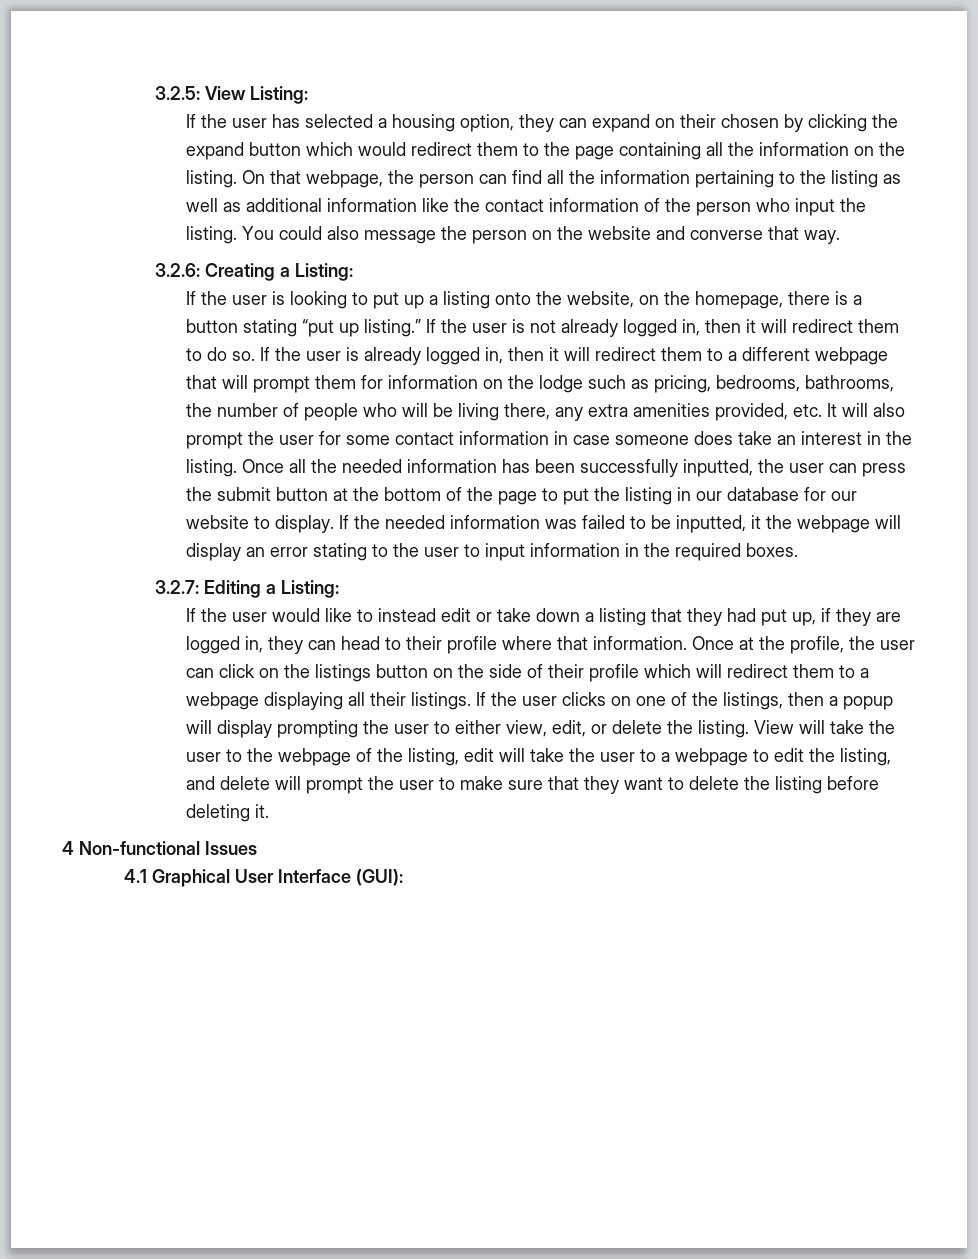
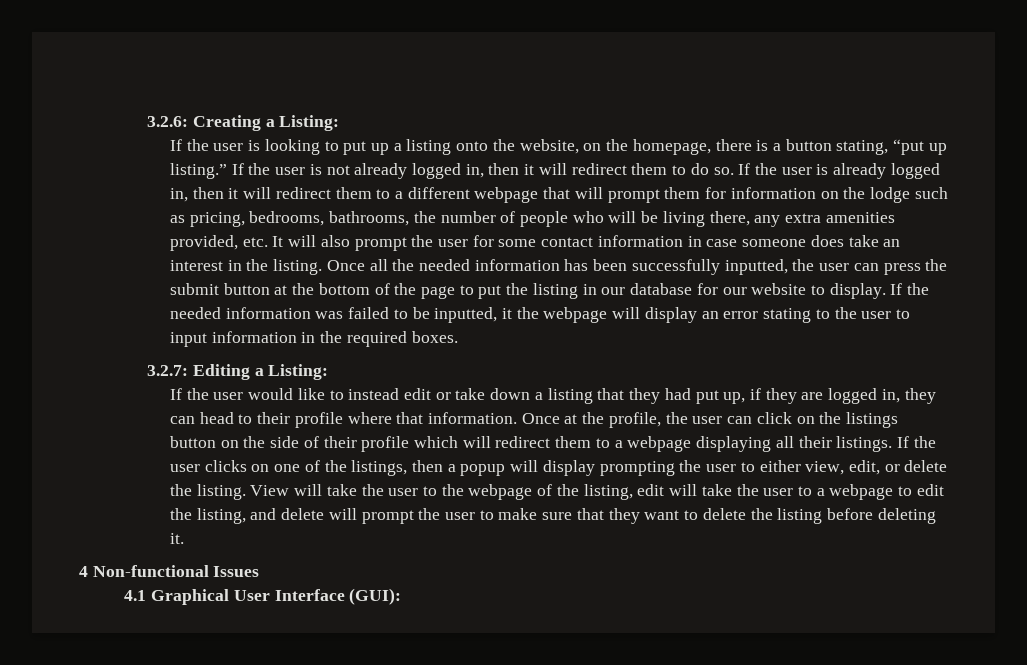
[154,86,308,104] [185,114,898,132] [185,142,905,160] [185,170,901,188] [185,198,866,216] [185,226,840,244] 3.2.5: View Listing: // If the user has selected a housing option, they can expand on their chosen by clicking the expand button which would redirect them to the page containing all the information on the listing. On that webpage, the person can find all the information pertaining to the listing as well as additional information like the contact information of the person who input the listing. You could also message the person on the website and converse that way. // -> (147, 121) none
[242,319,297,337] stating -> [836,140,889,155] stating,

